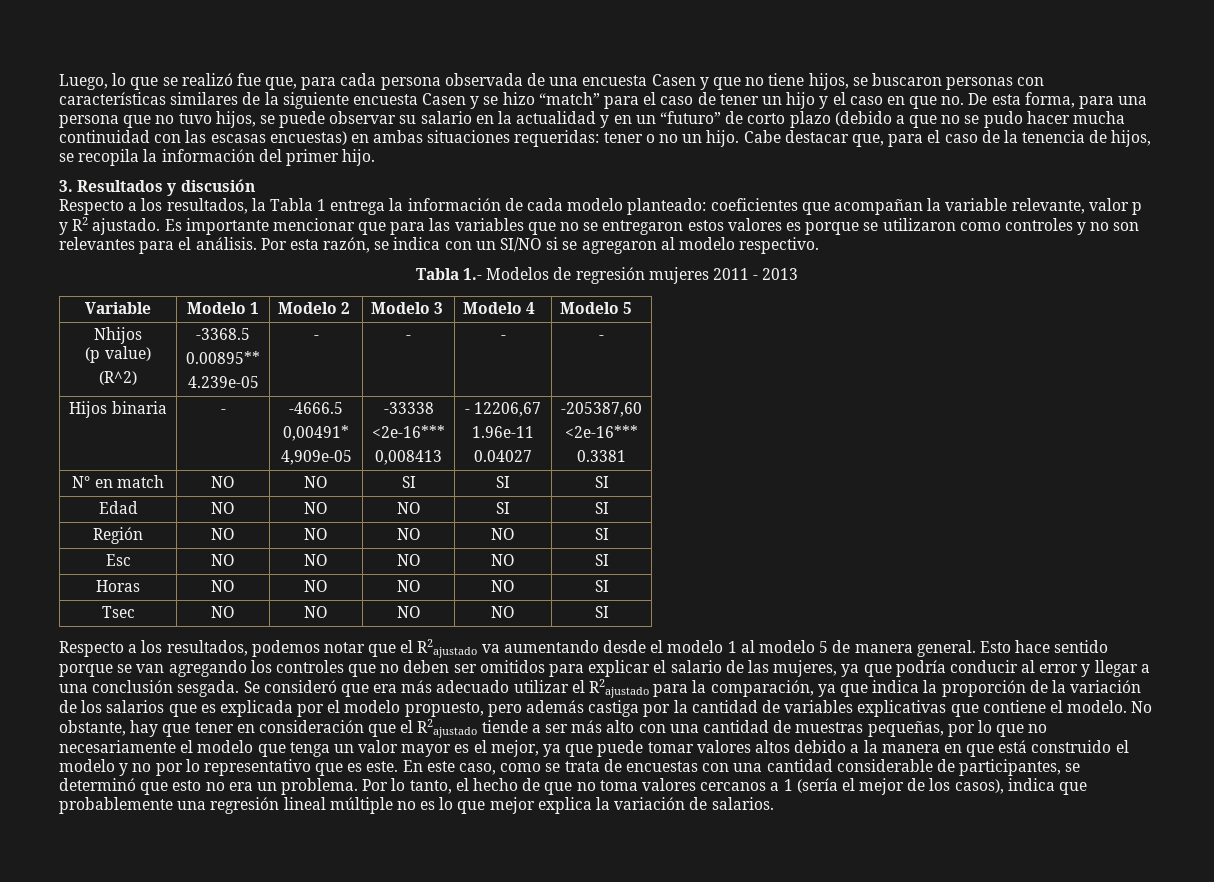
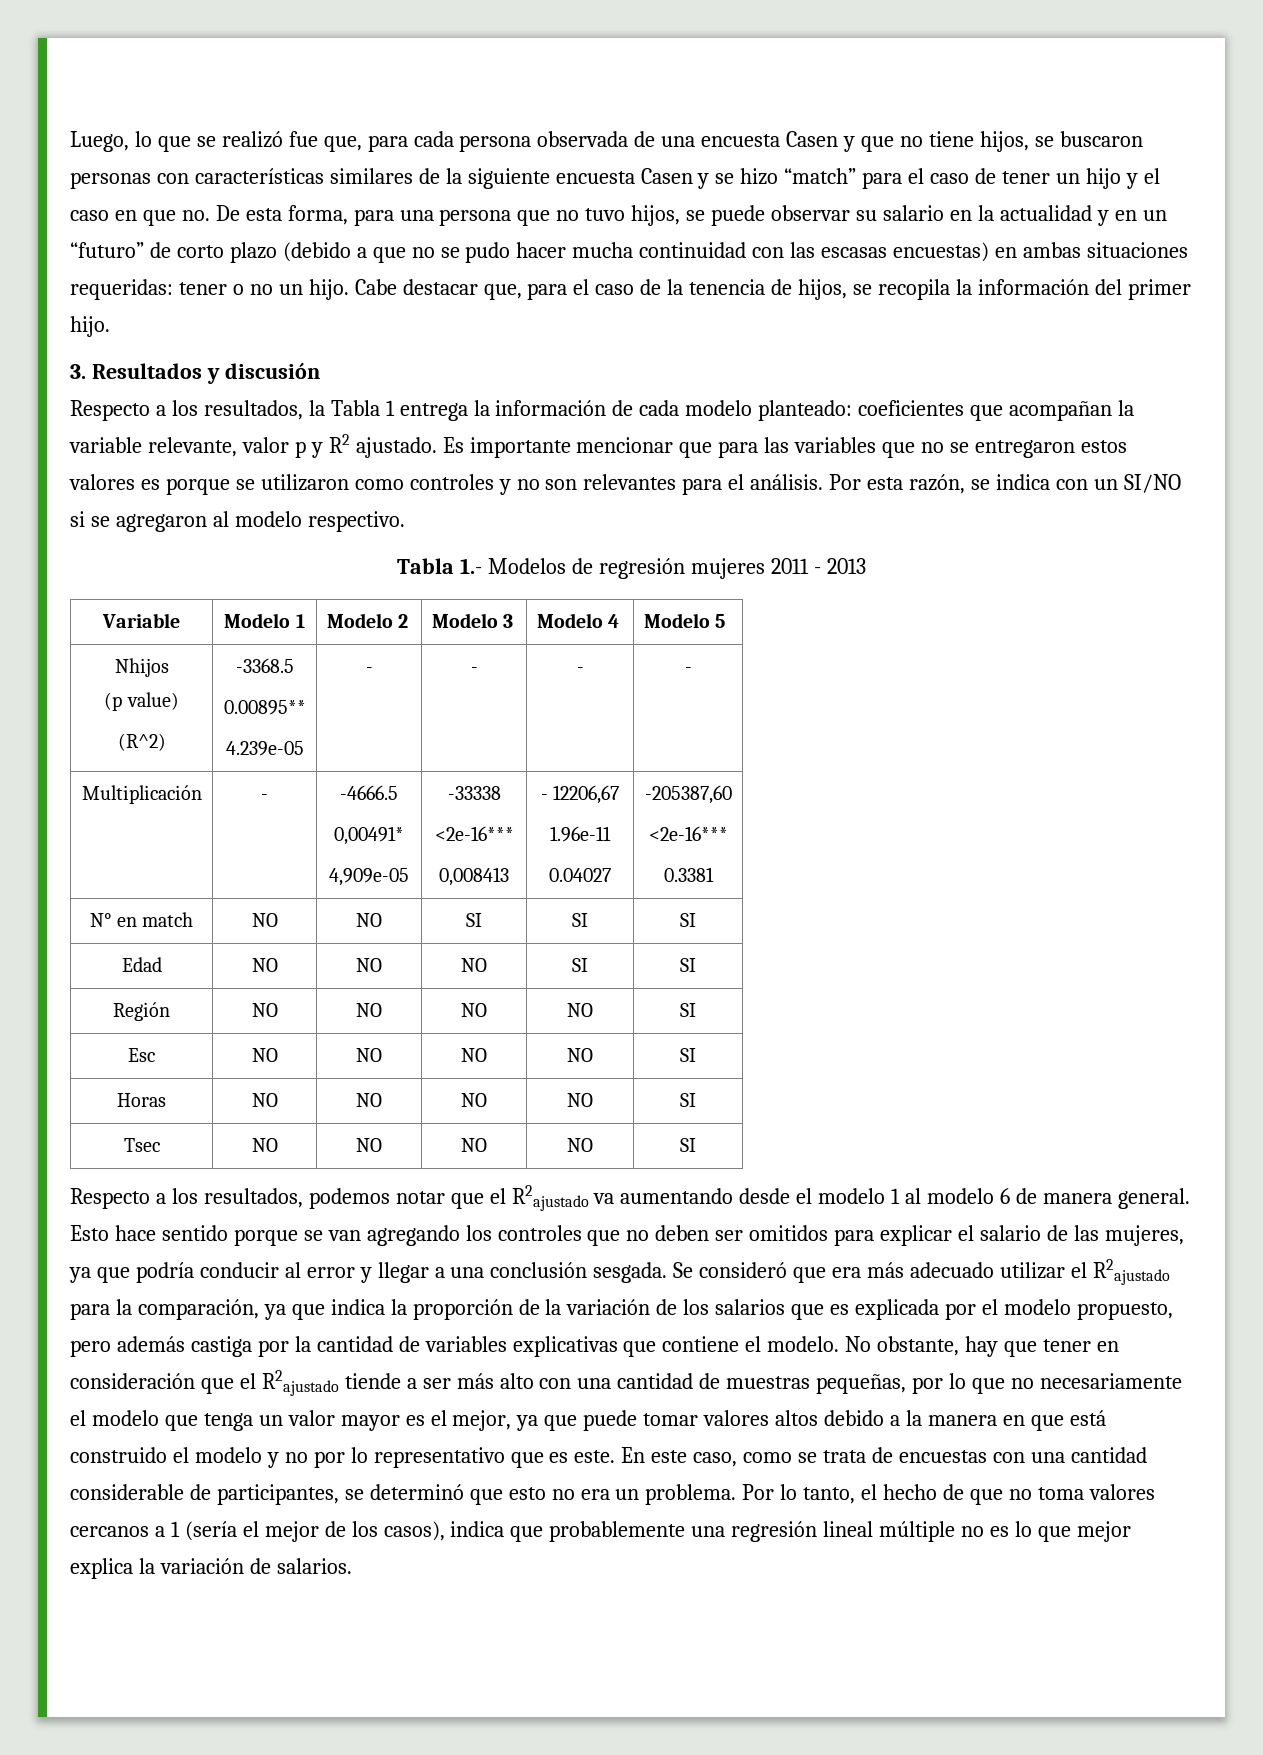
[69,401,167,418] Hijos binaria -> [81,785,202,804] Multiplicación
[819,641,829,653] 5 -> [999,1188,1010,1204] 6

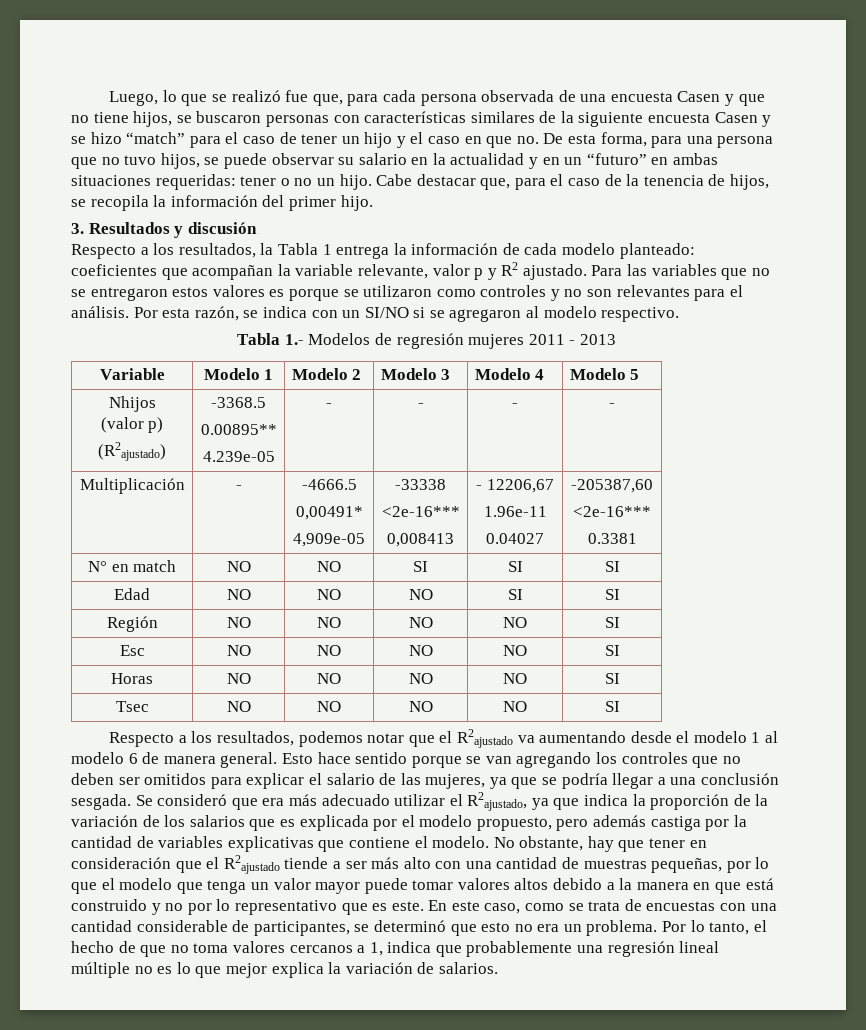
[149,242,990,263] de corto plazo (debido a que no se pudo hacer mucha continuidad con las escasas encuestas) -> (647, 159) none
[442,437,759,458] Es importante mencionar que para -> [591,265,623,276] Para
[104,692,179,711] [117,733,166,751] (p value) // (R^2) -> [100,417,164,433] [98,442,166,461] (valor p) // (R2ajustado)
[135,1262,372,1283] podría conducir al error y -> [542,773,608,789] se podría
[1092,1259,1170,1285] [70,1299,259,1320] R2ajustado para la comparación, -> [467,792,528,811] R2ajustado,
[1010,1373,1182,1389] no necesariamente -> (97, 888) none
[405,1410,578,1431] es el mejor, ya que -> (361, 888) none
[172,1447,262,1463] el modelo -> (147, 905) none
[170,1521,445,1542] 1 (sería el mejor de los casos), -> [369,942,383,956] 1,

